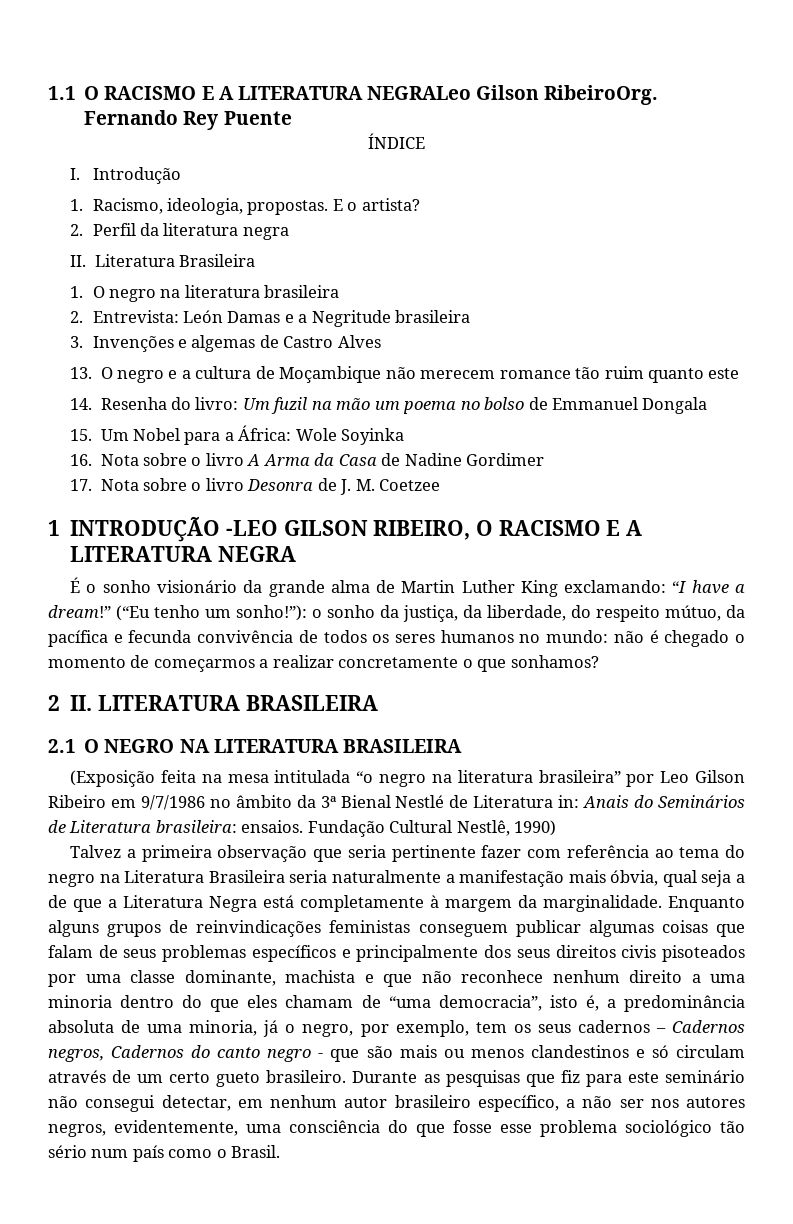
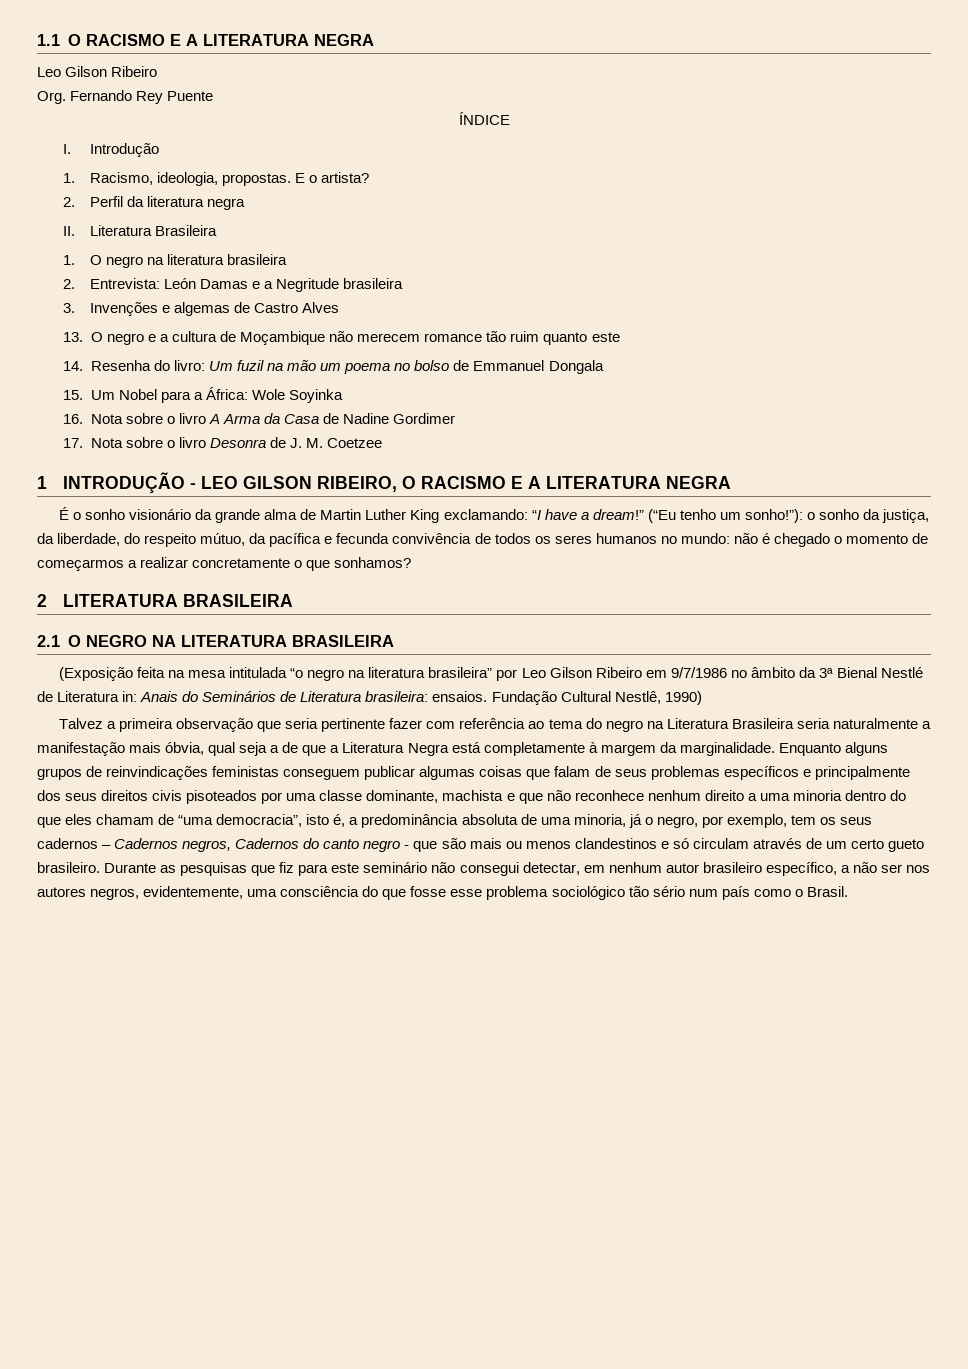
[366,85,659,105] NEGRALeo Gilson RibeiroOrg. -> [313,34,374,46] [37,66,158,77] [37,91,66,104] NEGRA // Leo Gilson Ribeiro // Org.
[225,520,278,536] -LEO -> [190,476,239,489] - LEO
[70,695,93,711] II. -> (47, 600) none

